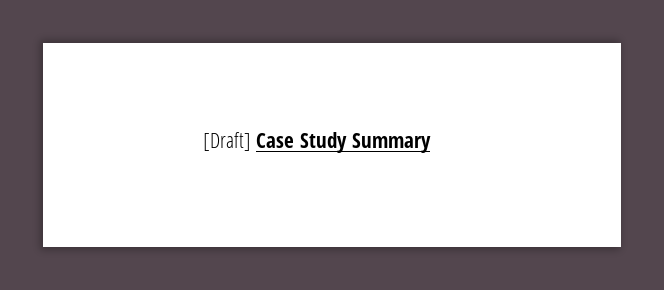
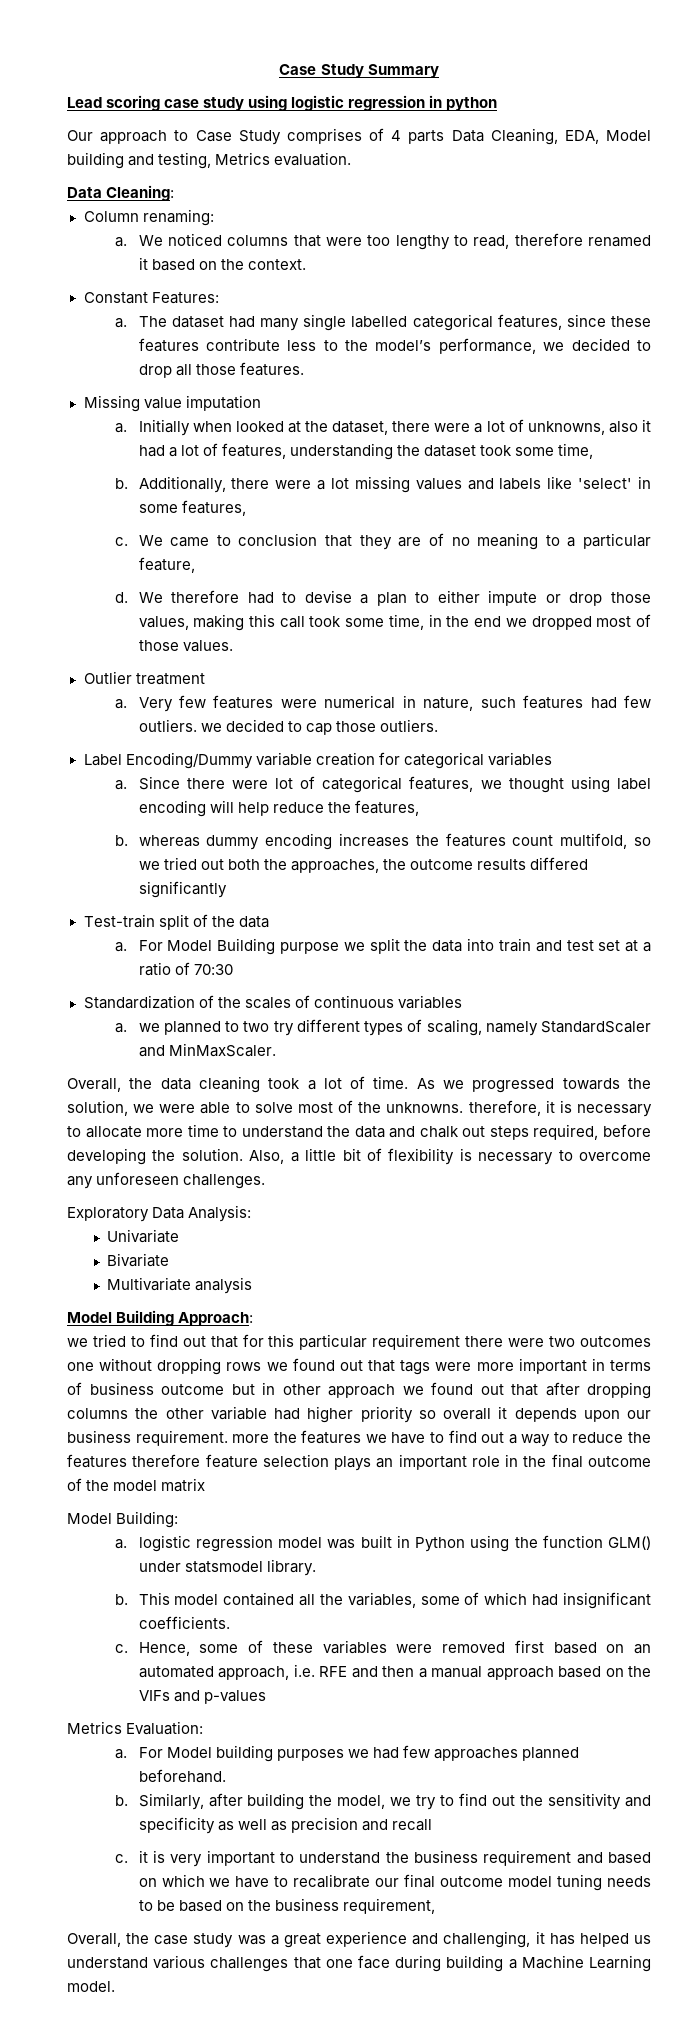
[202,132,251,151] [Draft] -> (279, 69) none
(431, 143) none -> [67,95,498,111] [67,128,652,145] [67,152,352,169] [67,185,175,201] [83,209,214,226] [114,233,651,250] [138,257,306,271] [83,292,219,304] [114,314,652,331] [138,338,651,354] [138,362,304,378] [83,395,261,412] [114,419,651,436] [138,443,594,460] [114,476,651,493] [138,500,246,516] [114,533,652,550] [138,557,195,573] [114,590,651,606] [138,614,651,631] [138,640,233,652] [83,671,205,685] [114,695,651,712] [138,719,438,735] [83,752,552,769] [114,776,652,793] [138,800,419,817] [114,833,651,850] [138,857,588,873] [138,881,227,898] [83,914,269,930] [114,938,651,955] [138,962,233,976] [83,995,462,1009] [114,1019,651,1036] [138,1043,276,1057] [67,1076,652,1093] [67,1100,652,1117] [67,1124,652,1140] [67,1148,652,1165] [67,1172,266,1189] [67,1205,252,1222] [107,1229,180,1243] [107,1253,170,1267] [107,1277,253,1294] [67,1310,254,1326] [67,1334,651,1350] [67,1358,651,1375] [67,1382,651,1399] [67,1406,651,1423] [67,1430,651,1447] [67,1454,651,1471] [67,1478,206,1492] [67,1511,179,1528] [114,1535,651,1552] [138,1559,316,1576] [114,1592,652,1609] [138,1616,230,1629] [114,1640,651,1656] [138,1664,651,1680] [138,1690,266,1704] [67,1721,204,1735] [114,1745,579,1762] [138,1769,226,1783] [114,1793,651,1810] [138,1817,432,1834] [114,1850,651,1867] [138,1874,652,1891] [138,1898,435,1914] [67,1931,651,1948] [67,1955,651,1972] [67,1981,115,1992] // Lead scoring case study using logistic regression in python // Our approach to Case Study comprises of 4 parts Data Cleaning, EDA, Model building and testing, Metrics evaluation. // Data Cleaning: // Column renaming: // a. We noticed columns that were too lengthy to read, therefore renamed it based on the context. // Constant Features: // a. The dataset had many single labelled categorical features, since these features contribute less to the model’s performance, we decided to drop all those features. // Missing value imputation // a. Initially when looked at the dataset, there were a lot of unknowns, also it had a lot of features, understanding the dataset took some time, // b. Additionally, there were a lot missing values and labels like 'select' in some features, // c. We came to conclusion that they are of no meaning to a particular feature, // d. We therefore had to devise a plan to either impute or drop those values, making this call took some time, in the end we dropped most of those values. // Outlier treatment // a. Very few features were numerical in nature, such features had few outliers. we decided to cap those outliers. // Label Encoding/Dummy variable creation for categorical variables // a. Since there were lot of categorical features, we thought using label encoding will help reduce the features, // b. whereas dummy encoding increases the features count multifold, so we tried out both the approaches, the outcome results differed significantly // Test-train split of the data // a. For Model Building purpose we split the data into train and test set at a ratio of 70:30 // Standardization of the scales of continuous variables // a. we planned to two try different types of scaling, namely StandardScaler and MinMaxScaler. // Overall, the data cleaning took a lot of time. As we progressed towards the solution, we were able to solve most of the unknowns. therefore, it is necessary to allocate more time to understand the data and chalk out steps required, before developing the solution. Also, a little bit of flexibility is necessary to overcome any unforeseen challenges. // Exploratory Data Analysis: // Univariate // Bivariate // Multivariate analysis // Model Building Approach: // we tried to find out that for this particular requirement there were two outcomes one without dropping rows we found out that tags were more important in terms of business outcome but in other approach we found out that after dropping columns the other variable had higher priority so overall it depends upon our business requirement. more the features we have to find out a way to reduce the features therefore feature selection plays an important role in the final outcome of the model matrix // Model Building: // a. logistic regression model was built in Python using the function GLM() under statsmodel library. // b. This model contained all the variables, some of which had insignificant coefficients. // c. Hence, some of these variables were removed first based on an automated approach, i.e. RFE and then a manual approach based on the VIFs and p-values // Metrics Evaluation: // a. For Model building purposes we had few approaches planned beforehand. // b. Similarly, after building the model, we try to find out the sensitivity and specificity as well as precision and recall // c. it is very important to understand the business requirement and based on which we have to recalibrate our final outcome model tuning needs to be based on the business requirement, // Overall, the case study was a great experience and challenging, it has helped us understand various challenges that one face during building a Machine Learning model.

